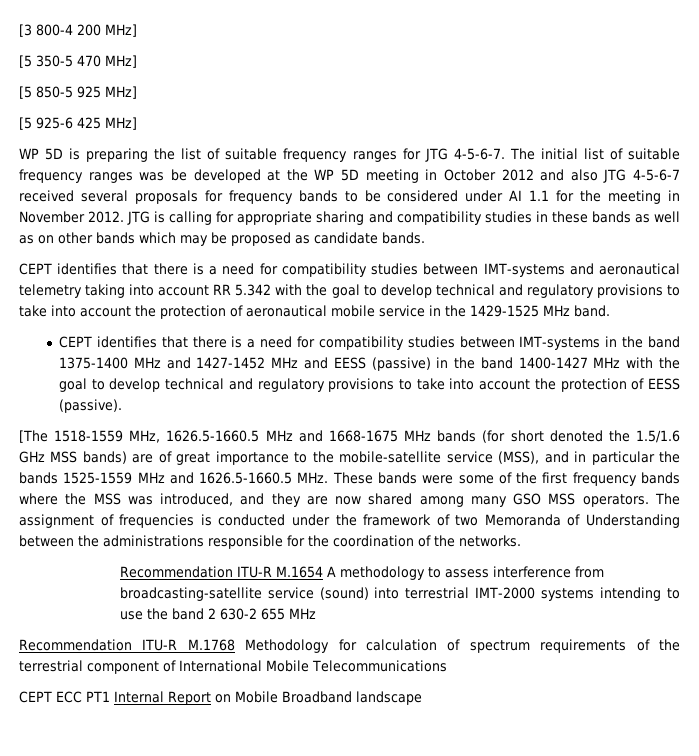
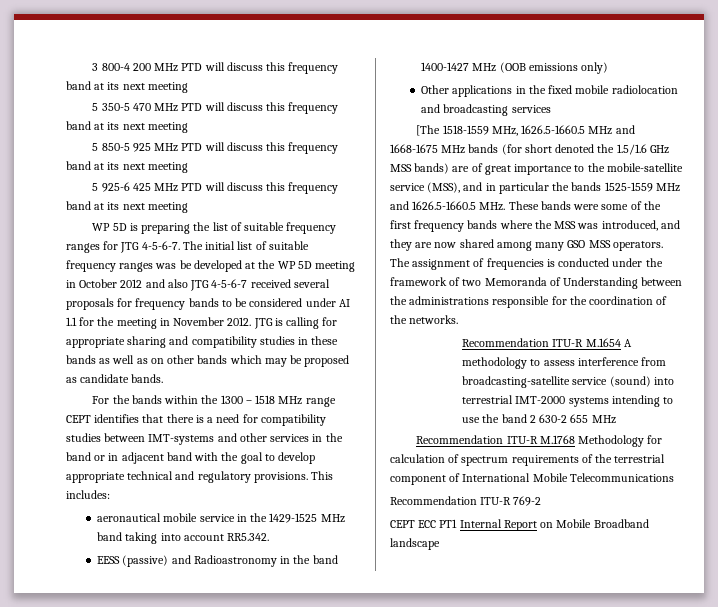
[19,24,32,37] [3 -> [92,63,99,71] 3
[105,24,137,37] [19,55,137,68] [19,86,137,99] [19,117,137,130] MHz] // [5 350-5 470 MHz] // [5 850-5 925 MHz] // [5 925-6 425 MHz] -> [154,62,339,74] [66,81,188,93] [92,102,339,114] [66,121,188,133] [92,142,339,154] [66,161,188,173] [92,182,339,194] [66,201,188,213] MHz PTD will discuss this frequency band at its next meeting // 5 350-5 470 MHz PTD will discuss this frequency band at its next meeting // 5 850-5 925 MHz PTD will discuss this frequency band at its next meeting // 5 925-6 425 MHz PTD will discuss this frequency band at its next meeting
(425, 238) none -> [92,395,336,407] For the bands within the 1300 – 1518 MHz range
[599,263,680,275] [19,284,680,298] [19,305,243,319] aeronautical telemetry taking into account RR 5.342 with the goal to develop technical and regulatory provisions to take into account the protection of -> [239,433,343,442] [66,452,316,464] [66,471,334,483] [66,490,110,499] other services in the band or in adjacent band with the goal to develop appropriate technical and regulatory provisions. This includes: //
[574,305,610,317] [59,336,680,350] [59,357,431,371] band. // CEPT identifies that there is a need for compatibility studies between IMT-systems in the band 1375-1400 MHz and 1427-1452 MHz and EESS (passive) -> [97,532,270,544] [97,555,277,567] band taking into account RR5.342. // EESS (passive) and Radioastronomy
[626,357,680,369] [59,378,680,392] [59,399,123,413] with the goal to develop technical and regulatory provisions to take into account the protection of EESS (passive). -> [499,62,609,74] [421,85,678,97] [421,104,551,116] (OOB emissions only) // Other applications in the fixed mobile radiolocation and broadcasting services
(447, 666) none -> [390,496,542,506] // Recommendation ITU-R 769-2

